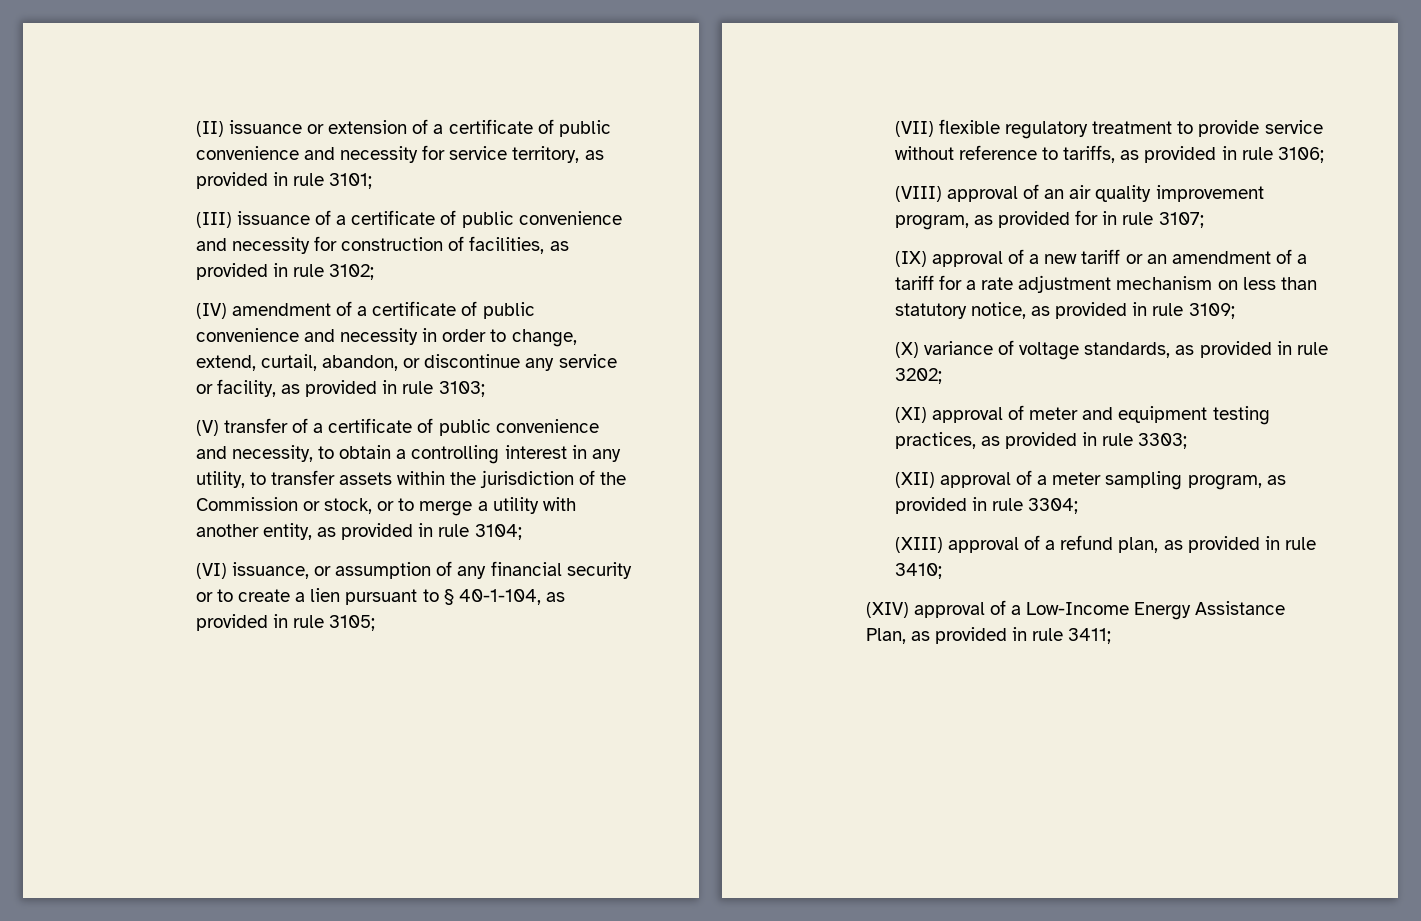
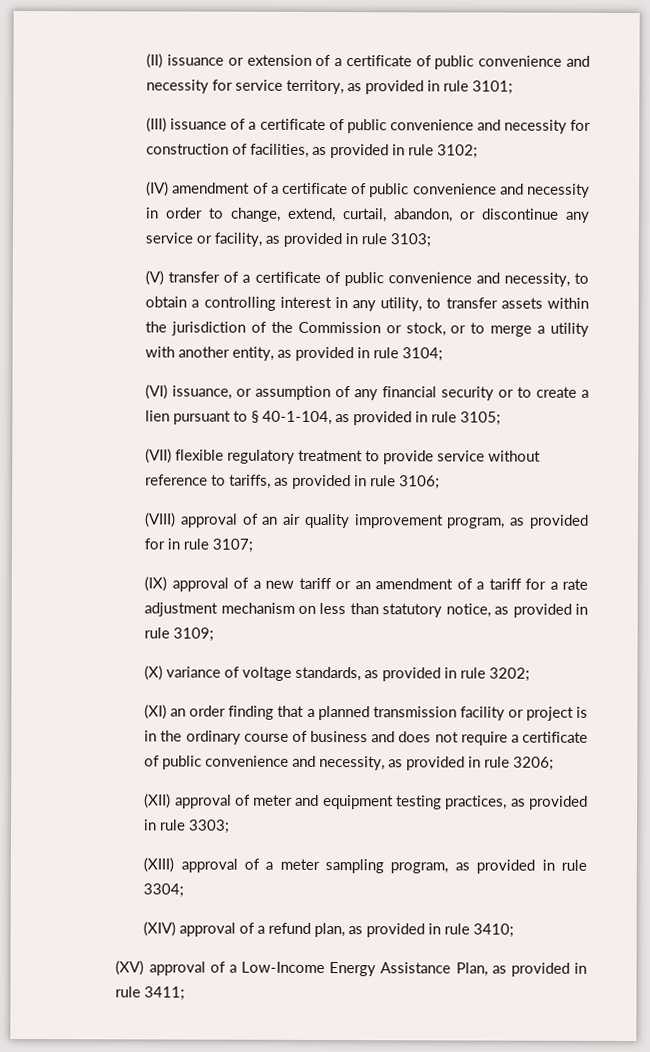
(927, 415) none -> [170,705,588,721] [144,730,588,746] [144,755,555,771] [144,793,172,809] an order finding that a planned transmission facility or project is in the ordinary course of business and does not require a certificate of public convenience and necessity, as provided in rule 3206; // (XII)
[894,472,935,488] (XII) -> [143,857,175,873] (XIII)
[894,537,943,553] (XIII) -> [143,921,177,937] (XIV)
[865,602,909,618] (XIV) -> [115,960,145,976] (XV)

